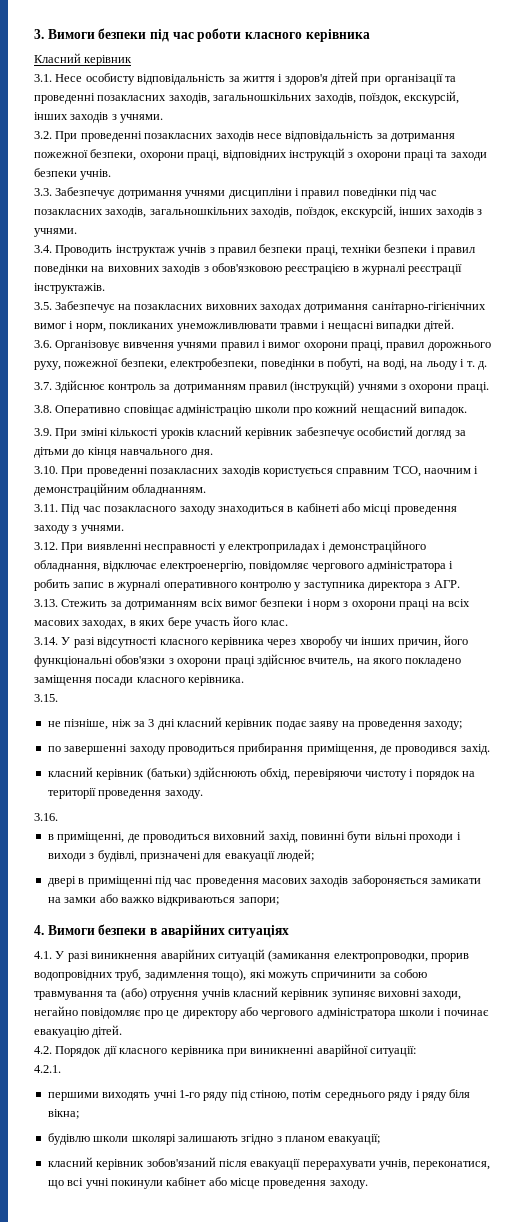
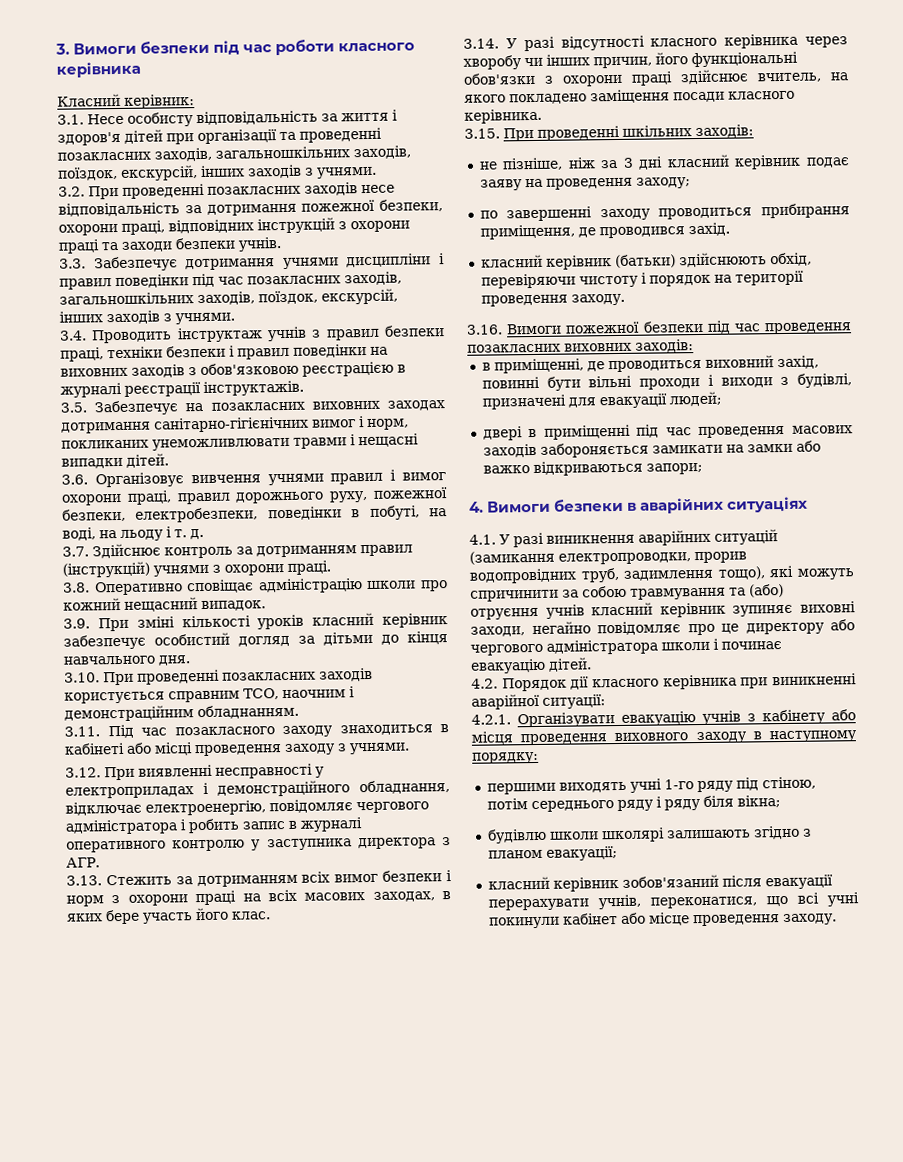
[84,55,133,66] керівник -> [124,94,195,109] керівник:
(58, 698) none -> [503,124,754,142] При проведенні шкільних заходів:
(58, 817) none -> [506,320,852,335] [467,339,694,353] Вимоги пожежної безпеки під час проведення позакласних виховних заходів:
(61, 1069) none -> [517,709,856,728] [471,730,857,746] [472,751,539,764] Організувати евакуацію учнів з кабінету або місця проведення виховного заходу в наступному порядку:

